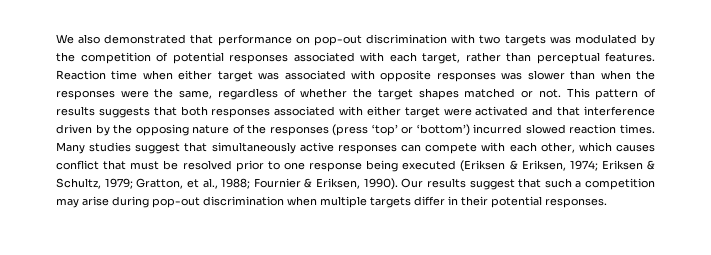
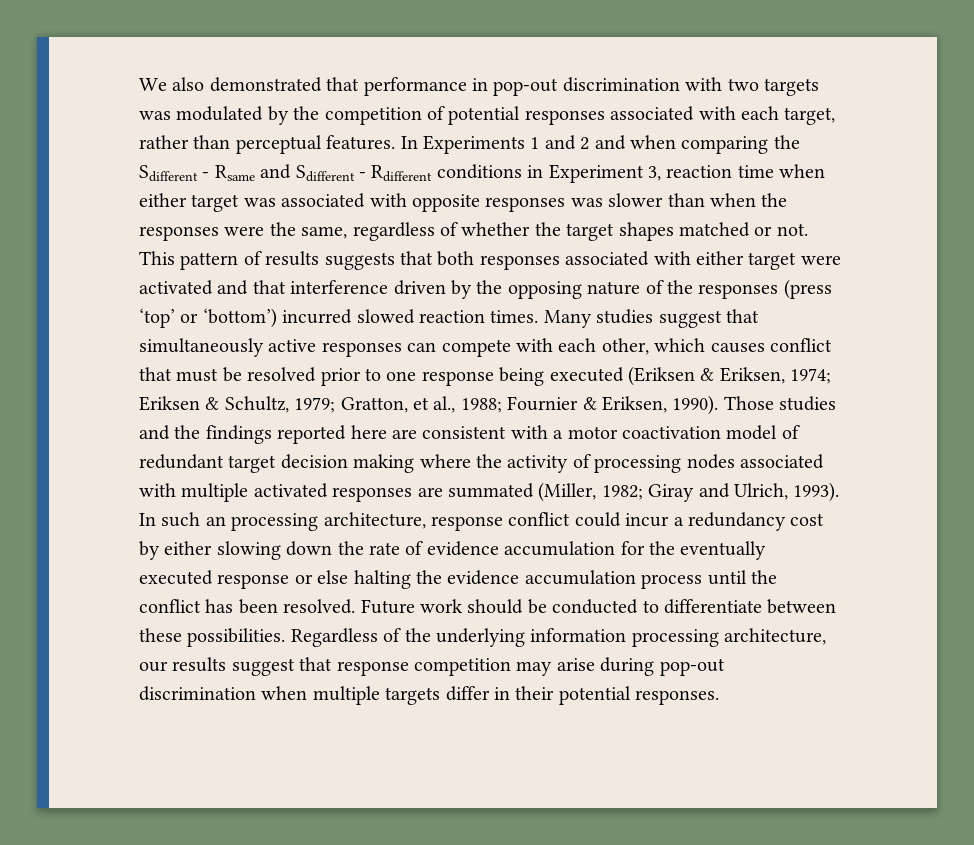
[295,36,310,44] on -> [472,78,488,91] in
[56,70,106,80] Reaction -> [400,135,800,154] [139,164,733,183] In Experiments 1 and 2 and when comparing the Sdifferent - Rsame and Sdifferent - Rdifferent conditions in Experiment 3, reaction
[401,178,424,188] Our -> [723,396,837,411] [139,425,800,444] [139,454,824,473] [139,482,840,502] [139,512,825,531] [139,541,767,560] [139,570,777,589] [139,599,837,614] [139,628,827,647] [139,661,168,672] Those studies and the findings reported here are consistent with a motor coactivation model of redundant target decision making where the activity of processing nodes associated with multiple activated responses are summated (Miller, 1982; Giray and Ulrich, 1993). In such an processing architecture, response conflict could incur a redundancy cost by either slowing down the rate of evidence accumulation for the eventually executed response or else halting the evidence accumulation process until the conflict has been resolved. Future work should be conducted to differentiate between these possibilities. Regardless of the underlying information processing architecture, our
[544,178,582,188] such a -> [336,661,409,676] response

